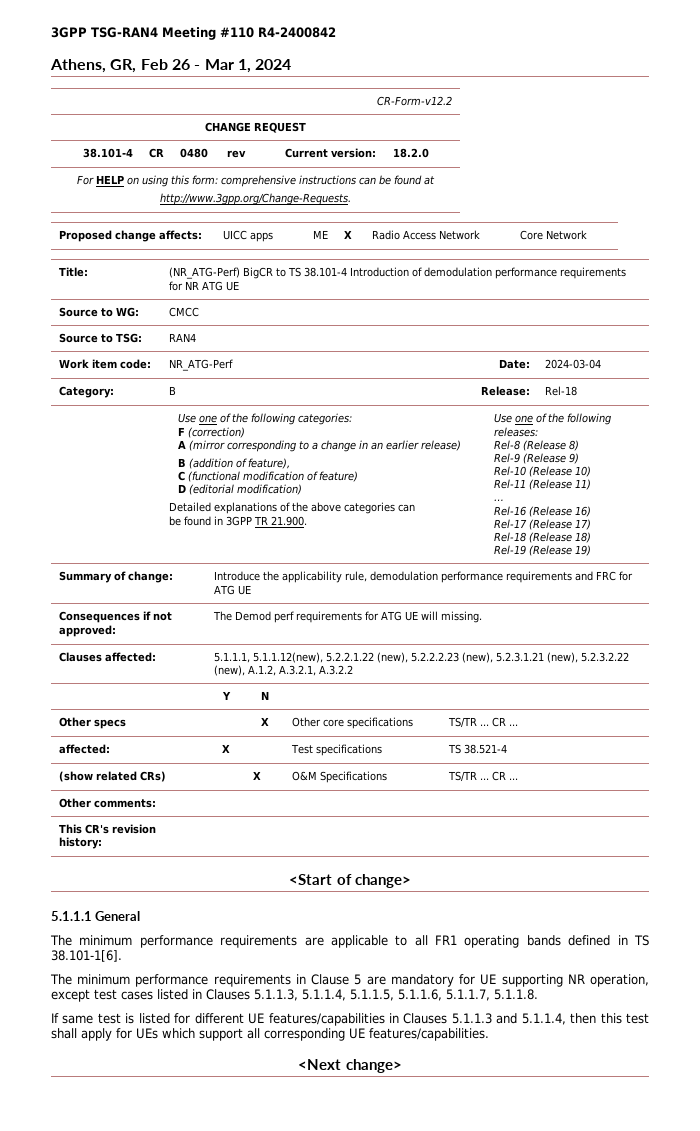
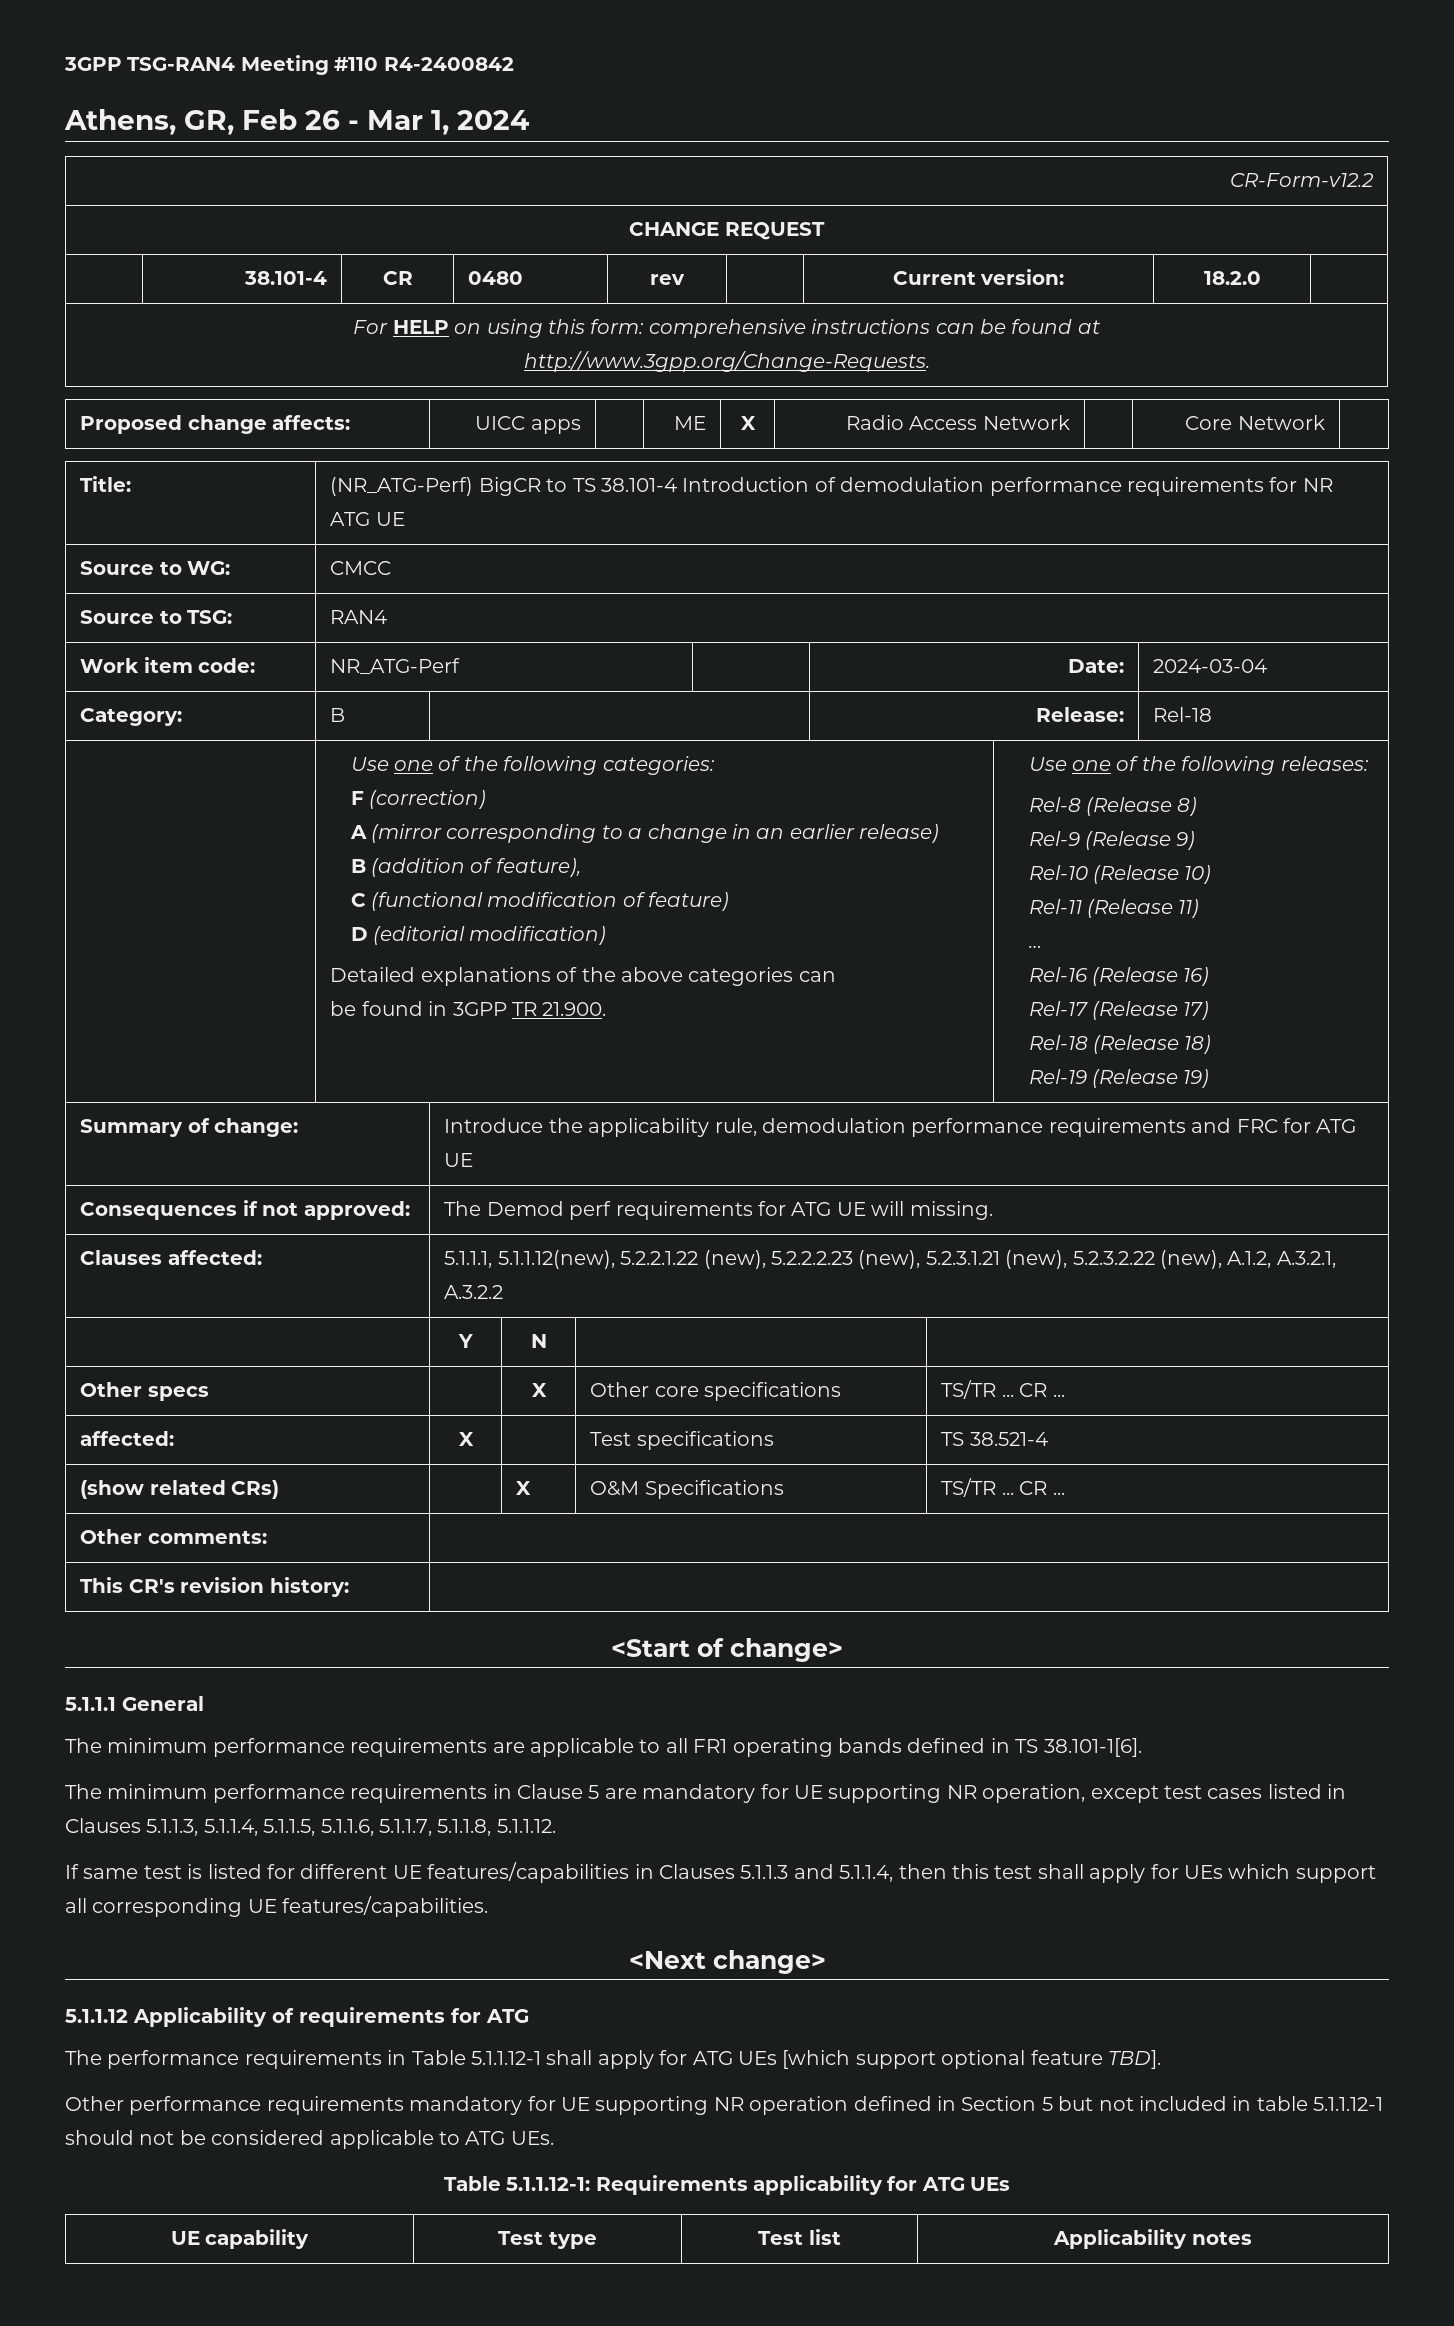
[494,989,538,1000] 5.1.1.8. -> [437,1819,556,1836] 5.1.1.8, 5.1.1.12.
(402, 1066) none -> [65,2007,529,2027] [65,2050,1161,2069] [65,2096,1384,2115] [65,2130,554,2149] [443,2175,1011,2195] [170,2229,310,2249] [498,2231,597,2249] [758,2229,841,2245] [1053,2229,1252,2249] // 5.1.1.12 Applicability of requirements for ATG // The performance requirements in Table 5.1.1.12-1 shall apply for ATG UEs [which support optional feature TBD]. // Other performance requirements mandatory for UE supporting NR operation defined in Section 5 but not included in table 5.1.1.12-1 should not be considered applicable to ATG UEs. // Table 5.1.1.12-1: Requirements applicability for ATG UEs // UE capability | Test type | Test list | Applicability notes

